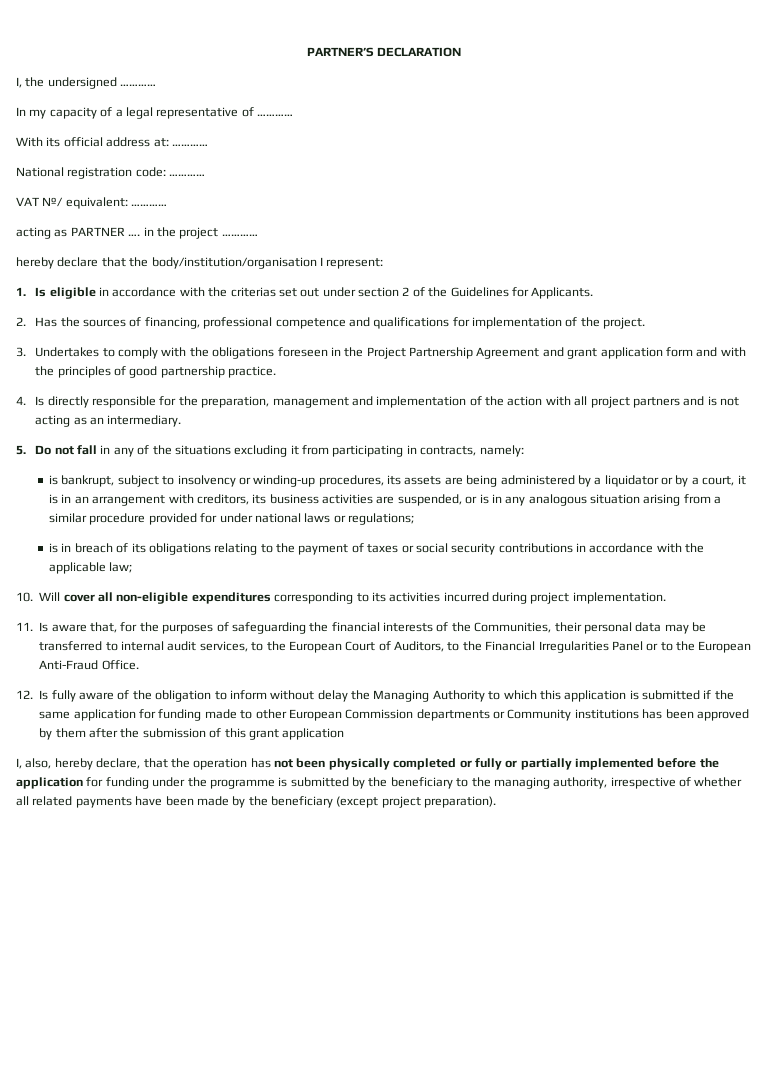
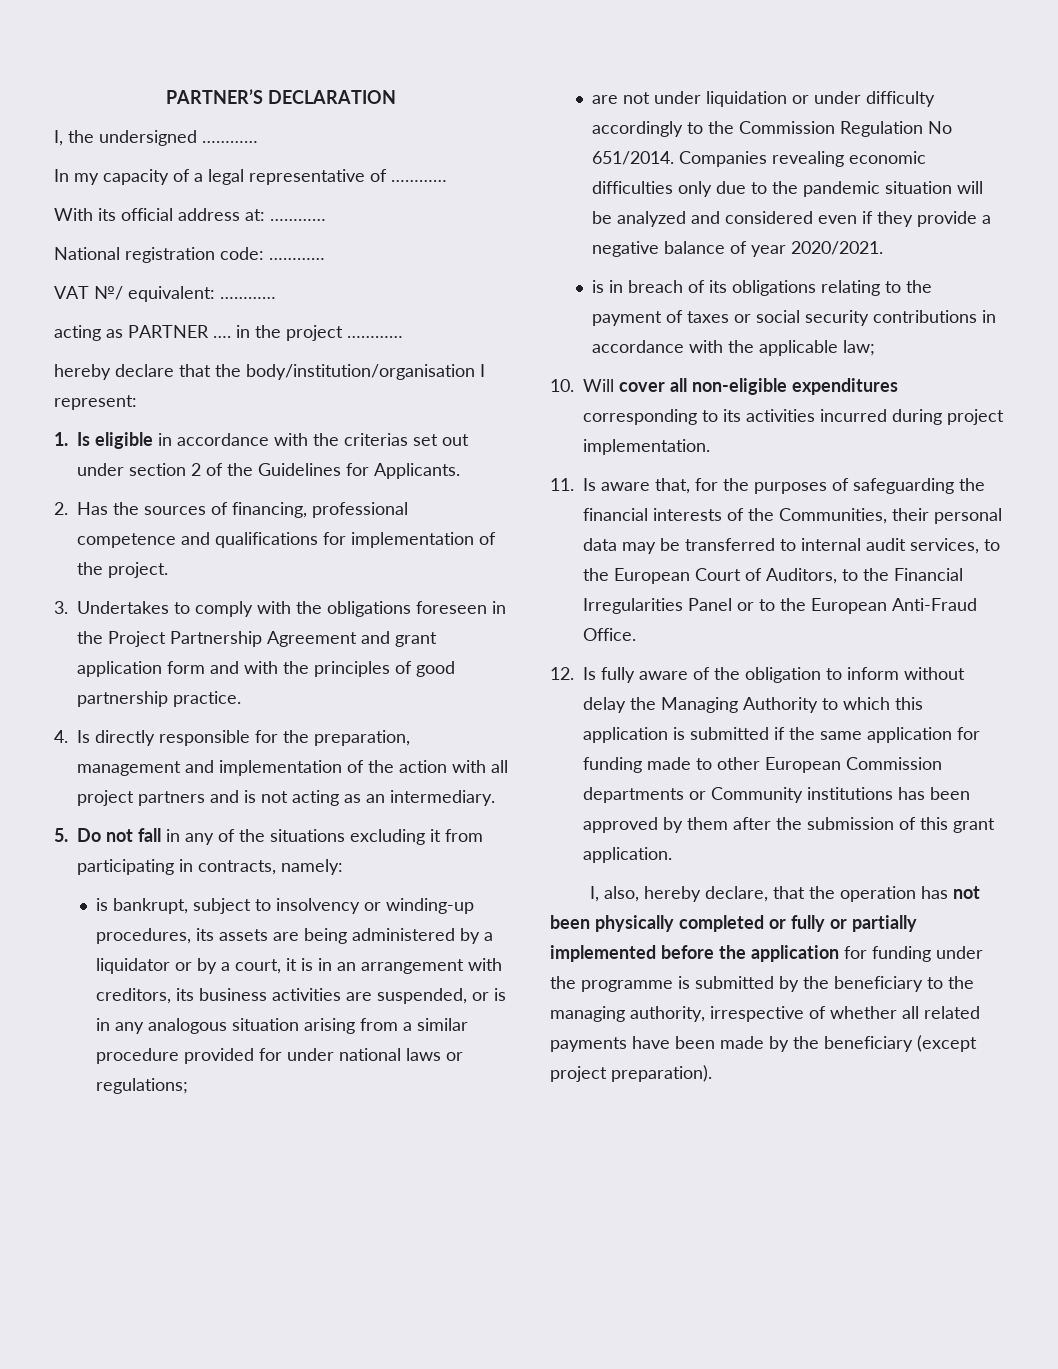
(415, 519) none -> [591,91,935,107] [591,121,952,137] [591,151,926,167] [591,181,983,197] [591,211,991,227] [591,241,883,257] // are not under liquidation or under difficulty accordingly to the Commission Regulation No 651/2014. Companies revealing economic difficulties only due to the pandemic situation will be analyzed and considered even if they provide a negative balance of year 2020/2021.
[282,728,345,740] application -> [583,847,672,863] application.

